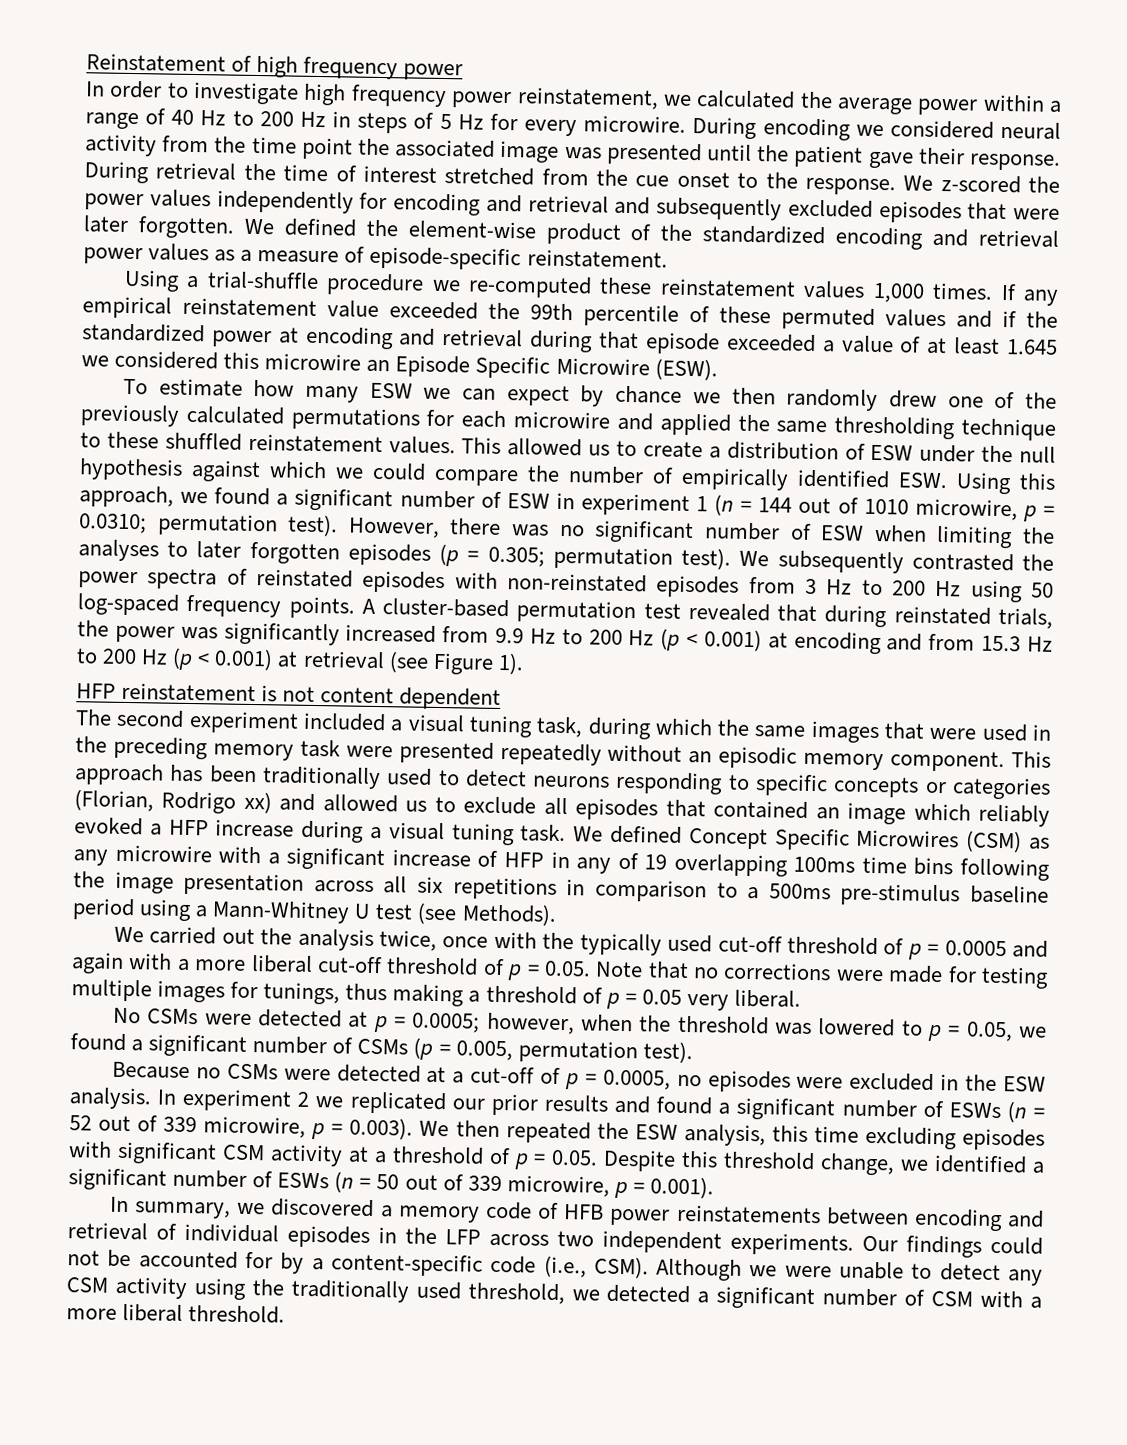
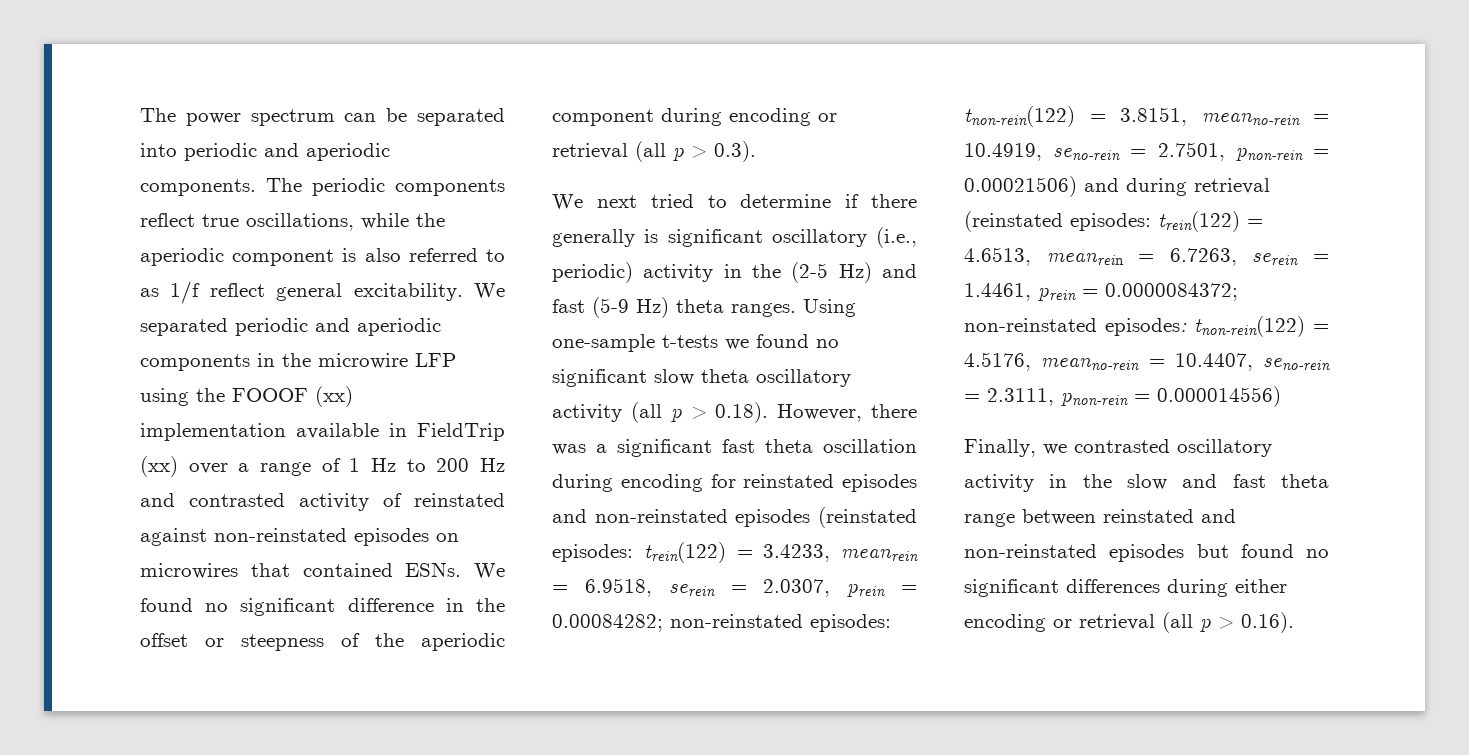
[86,53,464,81] [85,80,1045,116] Reinstatement of high frequency power // In order to investigate high frequency power reinstatement, we calculated the average power within -> [140,108,506,126] [140,143,390,161] [140,178,505,196] [140,213,445,231] [140,248,505,266] [140,281,505,304] [140,318,441,336] [140,353,456,371] [140,386,353,407] [140,423,505,441] [140,456,228,477] The power spectrum can be separated into periodic and aperiodic components. The periodic components reflect true oscillations, while the aperiodic component is also referred to as 1/f reflect general excitability. We separated periodic and aperiodic components in the microwire LFP using the FOOOF (xx) implementation available in FieldTrip (xx) over
[171,109,1061,141] [85,134,1062,171] [84,161,1060,196] [84,189,1060,224] [83,215,1059,250] [83,243,668,271] [123,269,1060,306] [82,296,1058,330] [82,323,1058,355] [81,350,718,381] [122,378,1057,412] [80,404,1057,441] [80,431,1056,463] [79,458,1056,495] [79,485,1055,522] [78,513,1056,549] [78,539,1055,574] [78,568,1055,603] [77,593,1053,629] [77,620,1054,655] [76,647,524,675] [76,682,502,710] [75,709,1052,744] [75,736,1051,773] [74,763,1051,800] [74,789,1050,827] [74,817,1050,853] [73,844,1050,881] [73,871,1050,907] [72,898,557,926] [113,926,1048,960] [71,952,1050,989] [71,979,801,1011] [112,1007,1048,1042] [70,1033,693,1064] [111,1061,1047,1093] [69,1087,1045,1123] [69,1115,1045,1151] [68,1141,1046,1176] [68,1168,714,1199] [109,1196,1045,1232] [67,1222,1043,1258] [67,1249,1043,1286] [66,1276,1042,1310] [66,1303,286,1324] 40 Hz to 200 Hz in steps of 5 Hz for every microwire. During encoding we considered neural activity from the time point the associated image was presented until the patient gave their response. During retrieval the time of interest stretched from the cue onset to the response. We z-scored the power values independently for encoding and retrieval and subsequently excluded episodes that were later forgotten. We defined the element-wise product of the standardized encoding and retrieval power values as a measure of episode-specific reinstatement. // Using a trial-shuffle procedure we re-computed these reinstatement values 1,000 times. If any empirical reinstatement value exceeded the 99th percentile of these permuted values and if the standardized power at encoding and retrieval during that episode exceeded a value of at least 1.645 we considered this microwire an Episode Specific Microwire (ESW). // To estimate how many ESW we can expect by chance we then randomly drew one of the previously calculated permutations for each microwire and applied the same thresholding technique to these shuffled reinstatement values. This allowed us to create a distribution of ESW under the null hypothesis against which we could compare the number of empirically identified ESW. Using this approach, we found a significant number of ESW in experiment 1 (n = 144 out of 1010 microwire, p = 0.0310; permutation test). However, there was no significant number of ESW when limiting the analyses to later forgotten episodes (p = 0.305; permutation test). We subsequently contrasted the power spectra of reinstated episodes with non-reinstated episodes from 3 Hz to 200 Hz using 50 log-spaced frequency points. A cluster-based permutation test revealed that during reinstated trials, the power was significantly increased from 9.9 Hz to 200 Hz (p < 0.001) at encoding and from 15.3 Hz to 200 Hz (p < 0.001) at retrieval (see Figure 1). // HFP reinstatement is not content dependent // The second experiment included a visual tuning task, during which the same images that were used in the preceding memory task were presented repeatedly without an episodic memory component. This approach has been traditionally used to detect neurons responding to specific concepts or categories (Florian, Rodrigo xx) and allowed us to exclude all episodes that contained an image which reliably evoked a HFP increase during a visual tuning task. We defined Concept Specific Microwires (CSM) as any microwire with a significant increase of HFP in any of 19 overlapping 100ms time bins following the image presentation across all six repetitions in comparison to a 500ms pre-stimulus baseline period using a Mann-Whitney U test (see Methods). // We carried out the analysis twice, once with the typically used cut-off threshold of p = 0.0005 and again with a more liberal cut-off threshold of p = 0.05. Note that no corrections were made for testing multiple images for tunings, thus making a threshold of p = 0.05 very liberal. // No CSMs were detected at p = 0.0005; however, when the threshold was lowered to p = 0.05, we found a significant number of CSMs (p = 0.005, permutation test). // Because no CSMs were detected at a cut-off of p = 0.0005, no episodes were excluded in the ESW analysis. In experiment 2 we replicated our prior results and found a significant number of ESWs (n = 52 out of 339 microwire, p = 0.003). We then repeated the ESW analysis, this time excluding episodes with significant CSM activity at a threshold of p = 0.05. Despite this threshold change, we identified a significant number of ESWs (n = 50 out of 339 microwire, p = 0.001). // In summary, we discovered a memory code of HFB power reinstatements between encoding and retrieval of individual episodes in the LFP across two independent experiments. Our findings could not be accounted for by a content-specific code (i.e., CSM). Although we were unable to detect any CSM activity using the traditionally used threshold, we detected a significant number of CSM with a more liberal threshold. -> [349,458,505,472] [140,493,505,511] [140,528,459,546] [140,562,505,579] [140,598,505,616] [140,633,505,651] [552,108,837,126] [552,141,756,162] [552,194,917,210] [552,227,917,248] [552,262,917,283] [552,297,856,318] [552,334,839,352] [552,369,851,387] [552,402,917,423] [552,439,917,457] [552,474,917,492] [552,507,917,528] [552,542,918,563] [552,578,917,597] [552,614,891,632] [964,106,1329,127] [964,142,1329,161] [964,176,1270,197] [964,211,1263,232] [964,247,1329,266] [964,283,1238,301] [964,316,1329,337] [964,352,1330,371] [964,386,1281,407] [964,439,1272,457] [964,474,1329,492] [964,509,1236,527] [964,544,1329,562] [964,579,1287,597] [964,612,1294,633] 1 Hz to 200 Hz and contrasted activity of reinstated against non-reinstated episodes on microwires that contained ESNs. We found no significant difference in the offset or steepness of the aperiodic component during encoding or retrieval (all p > 0.3). // We next tried to determine if there generally is significant oscillatory (i.e., periodic) activity in the (2-5 Hz) and fast (5-9 Hz) theta ranges. Using one-sample t-tests we found no significant slow theta oscillatory activity (all p > 0.18). However, there was a significant fast theta oscillation during encoding for reinstated episodes and non-reinstated episodes (reinstated episodes: trein(122) = 3.4233, meanrein = 6.9518, serein = 2.0307, prein = 0.00084282; non-reinstated episodes: tnon-rein(122) = 3.8151, meanno-rein = 10.4919, seno-rein = 2.7501, pnon-rein = 0.00021506) and during retrieval (reinstated episodes: trein(122) = 4.6513, meanrein = 6.7263, serein = 1.4461, prein = 0.0000084372; non-reinstated episodes: tnon-rein(122) = 4.5176, meanno-rein = 10.4407, seno-rein = 2.3111, pnon-rein = 0.000014556) // Finally, we contrasted oscillatory activity in the slow and fast theta range between reinstated and non-reinstated episodes but found no significant differences during either encoding or retrieval (all p > 0.16).

